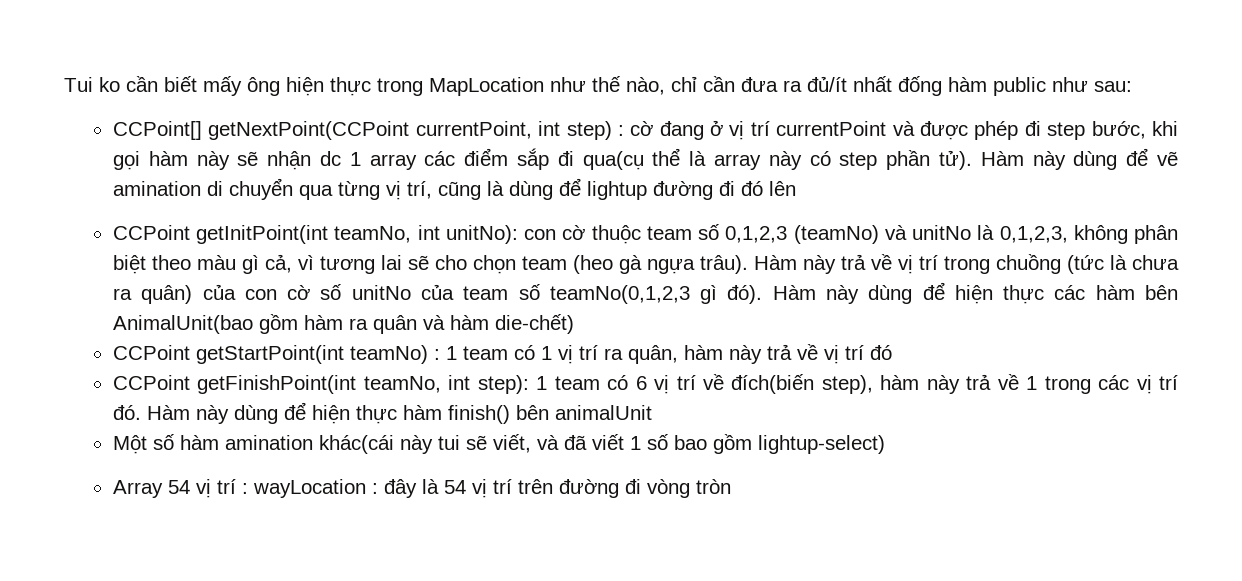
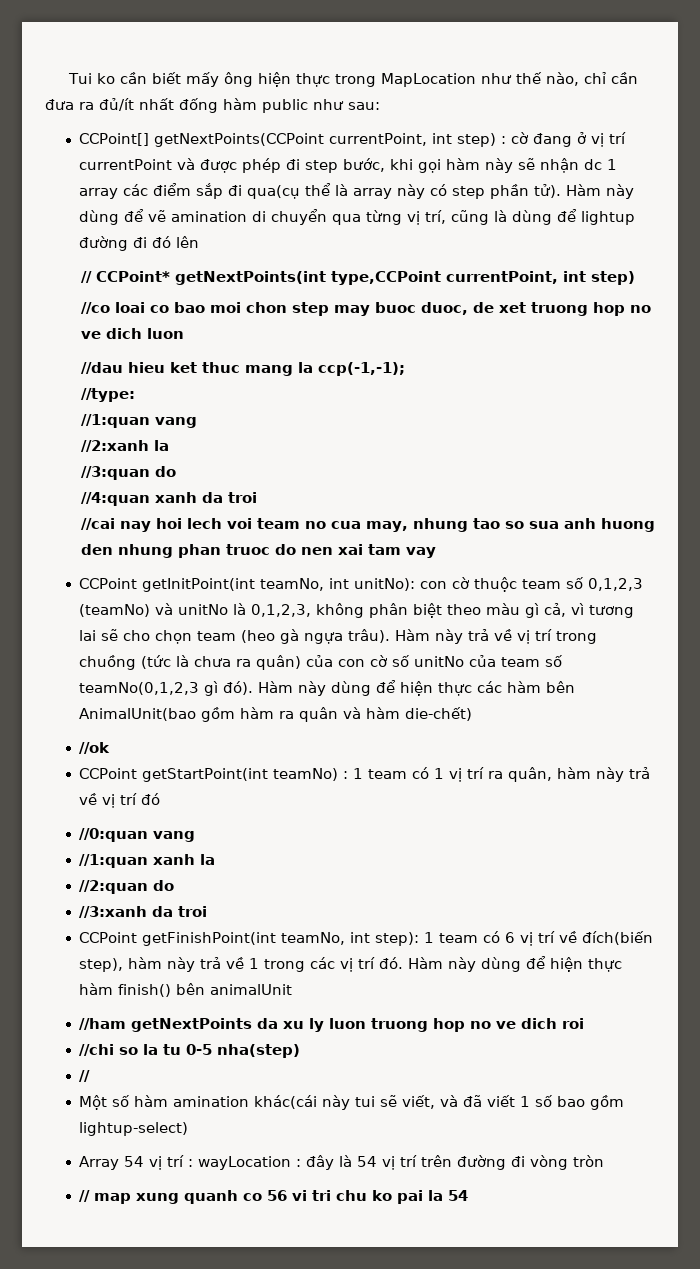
[208,121,410,140] getNextPoint(CCPoint -> [154,133,325,147] getNextPoints(CCPoint
(796, 188) none -> [80,271,635,285] [80,302,651,316] [80,328,184,339] [80,362,405,376] [80,388,135,402] [80,414,197,428] [80,440,169,452] [80,466,176,480] [80,492,257,506] [80,518,655,532] [80,544,436,558] // // CCPoint* getNextPoints(int type,CCPoint currentPoint, int step) // //co loai co bao moi chon step may buoc duoc, de xet truong hop no ve dich luon // //dau hieu ket thuc mang la ccp(-1,-1); // //type: // //1:quan vang // //2:xanh la // //3:quan do // //4:quan xanh da troi // //cai nay hoi lech voi team no cua may, nhung tao so sua anh huong den nhung phan truoc do nen xai tam vay
(574, 324) none -> [79,742,111,754] // //ok
(892, 352) none -> [79,828,196,842] [79,854,216,868] [79,880,175,894] [79,906,208,918] // //0:quan vang // //1:quan xanh la // //2:quan do // //3:xanh da troi
(652, 412) none -> [79,1018,585,1032] [79,1044,301,1058] [79,1070,91,1082] // //ham getNextPoints da xu ly luon truong hop no ve dich roi // //chi so la tu 0-5 nha(step) // //
(731, 486) none -> [79,1190,469,1204] // // map xung quanh co 56 vi tri chu ko pai la 54

